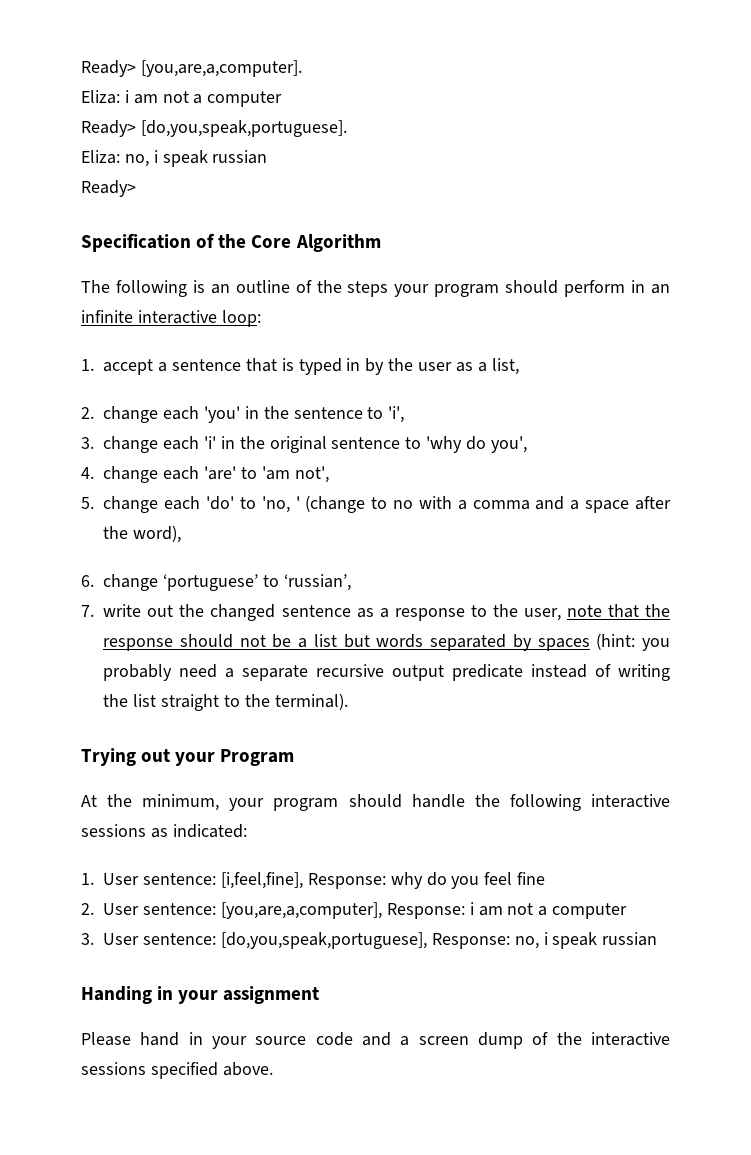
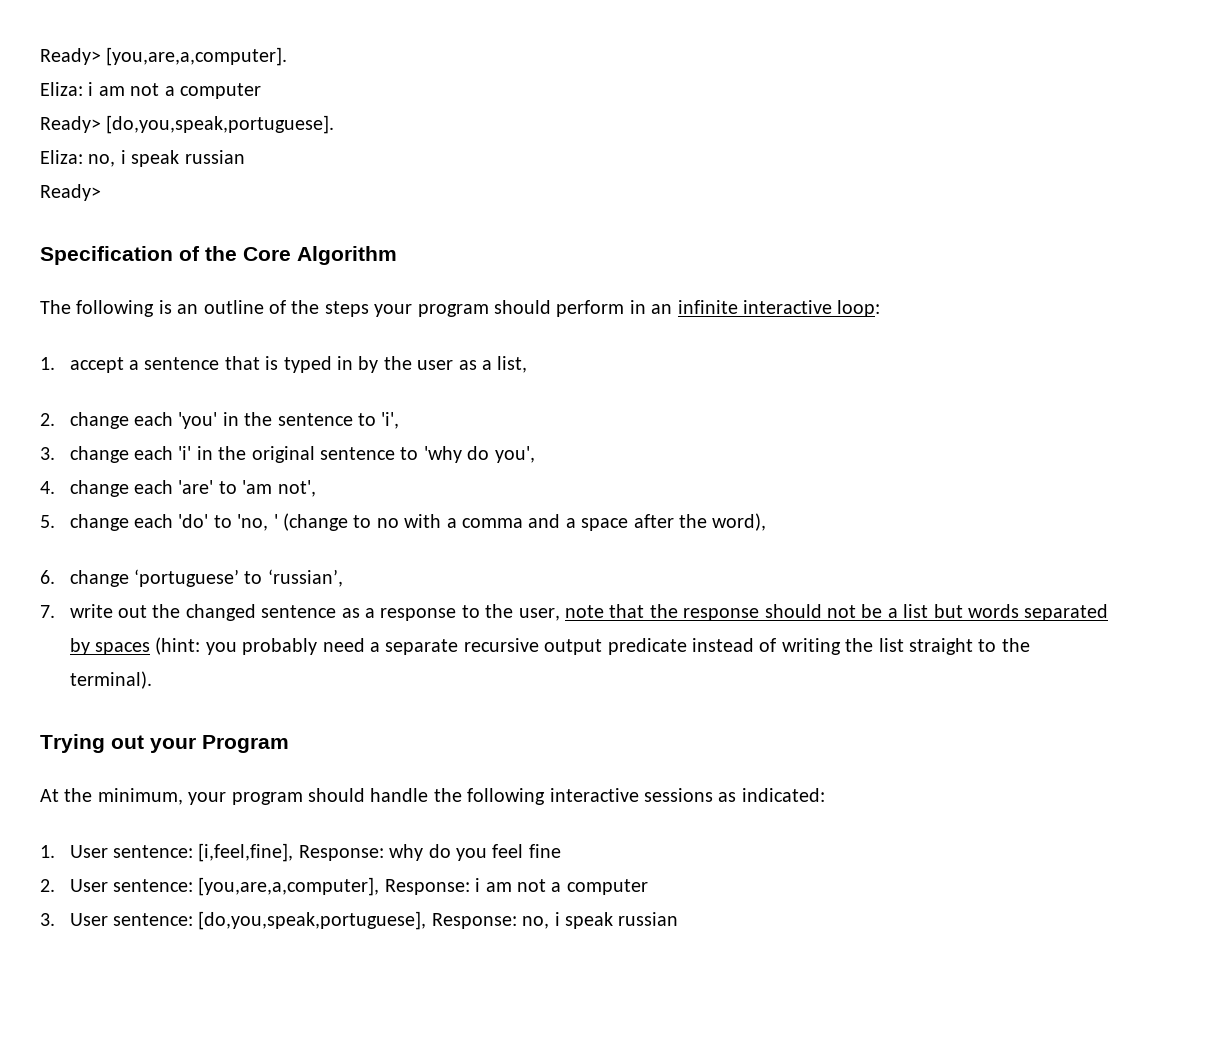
[81,986,320,1004] [81,1032,670,1049] [81,1062,273,1079] // Handing in your assignment // Please hand in your source code and a screen dump of the interactive sessions specified above. -> (679, 919) none

